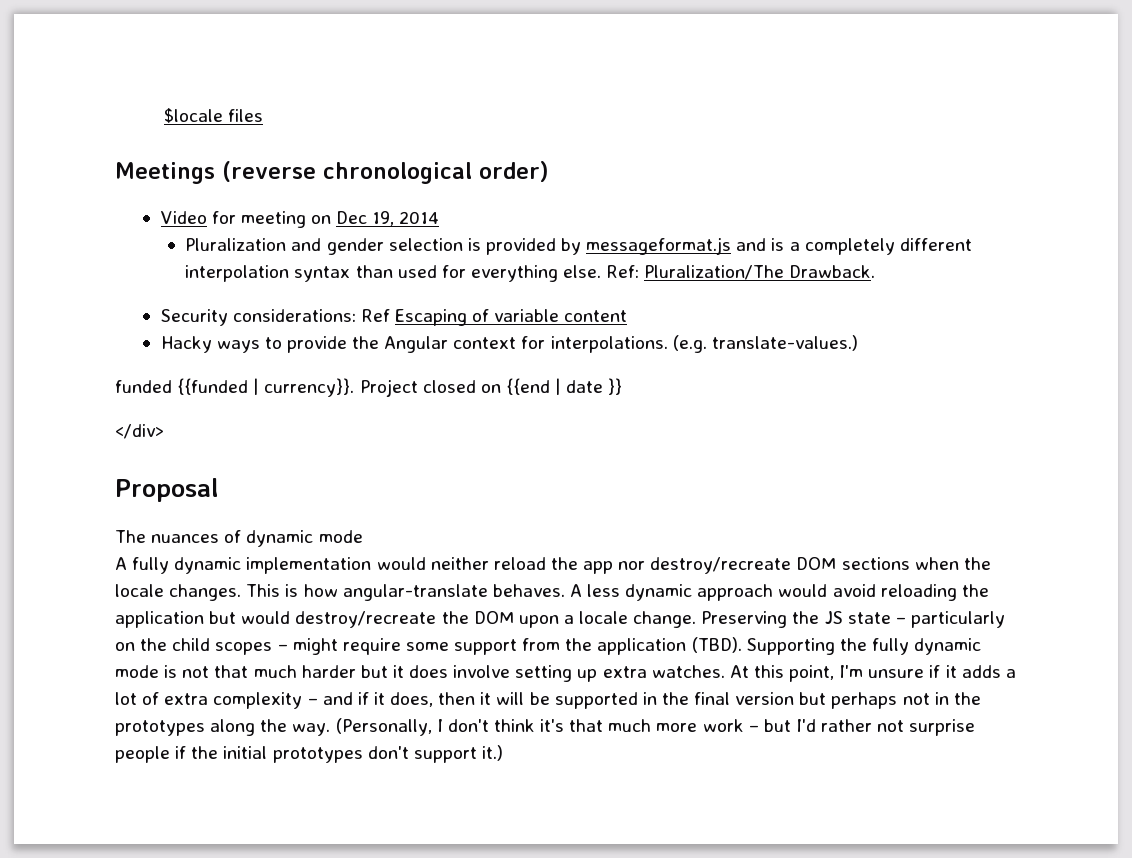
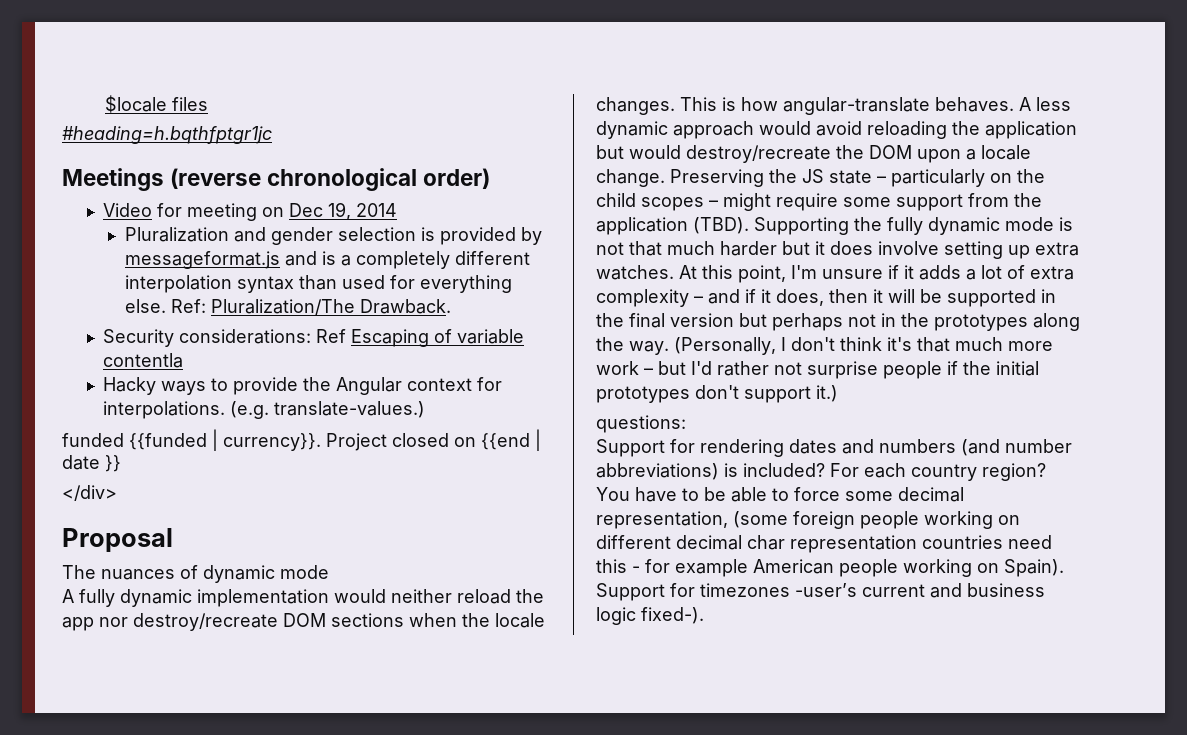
(264, 115) none -> [62,126,272,144] // #heading=h.bqthfptgr1jc
[564,310,628,322] content -> [103,353,184,368] contentla
(503, 753) none -> [596,415,686,433] [596,439,1072,457] [596,463,1046,481] [596,487,964,502] [596,511,1020,529] [596,535,1052,553] [596,559,1064,577] [596,583,1045,601] [596,607,704,625] // questions: // Support for rendering dates and numbers (and number abbreviations) is included? For each country region? You have to be able to force some decimal representation, (some foreign people working on different decimal char representation countries need this - for example American people working on Spain). Support for timezones -user’s current and business logic fixed-).

